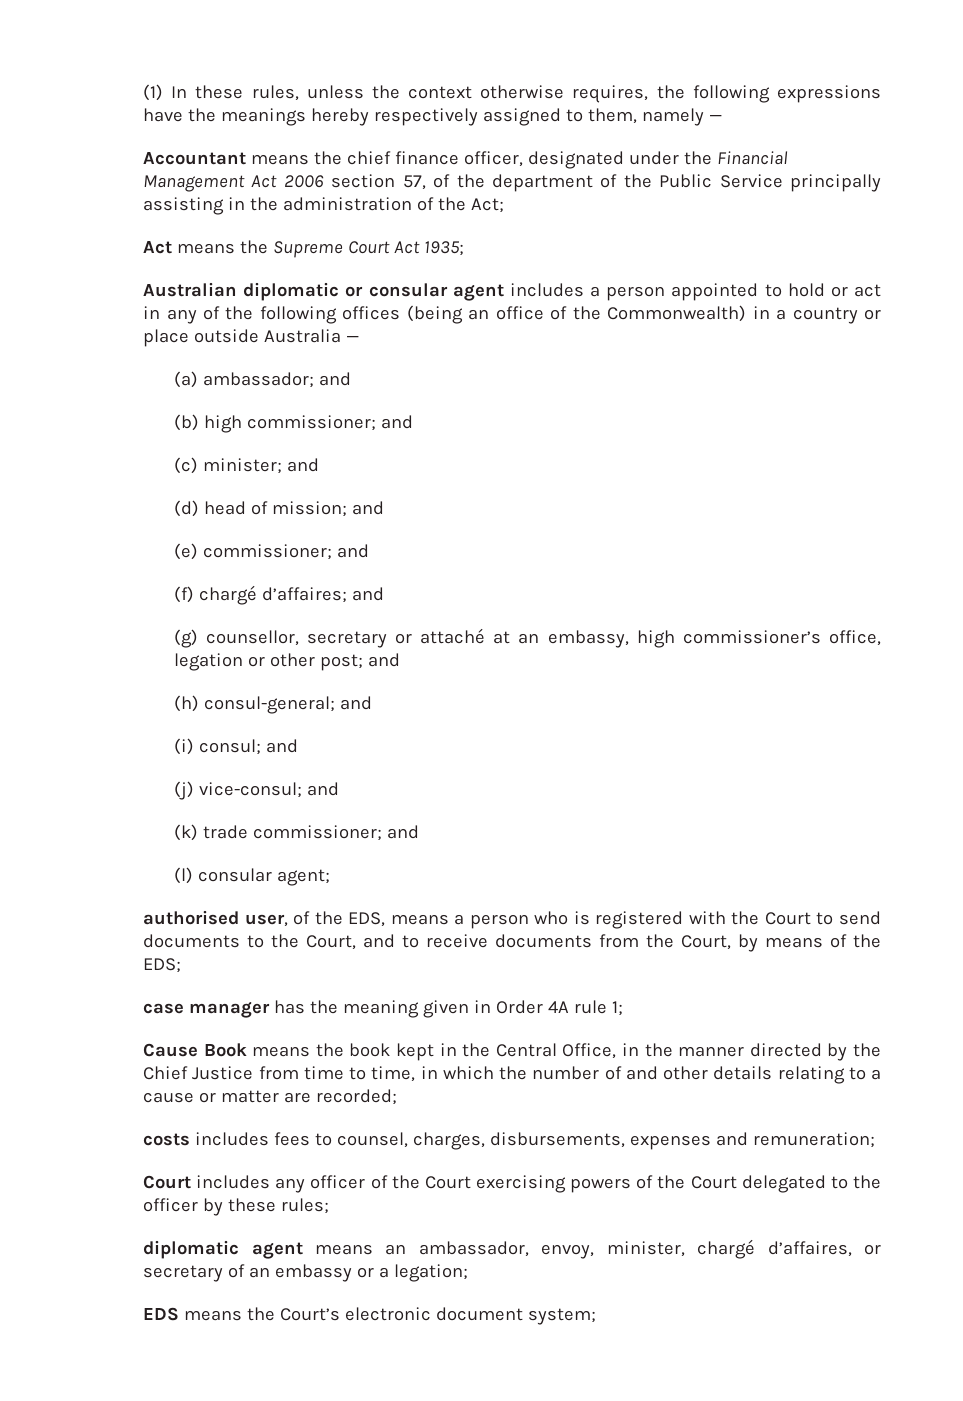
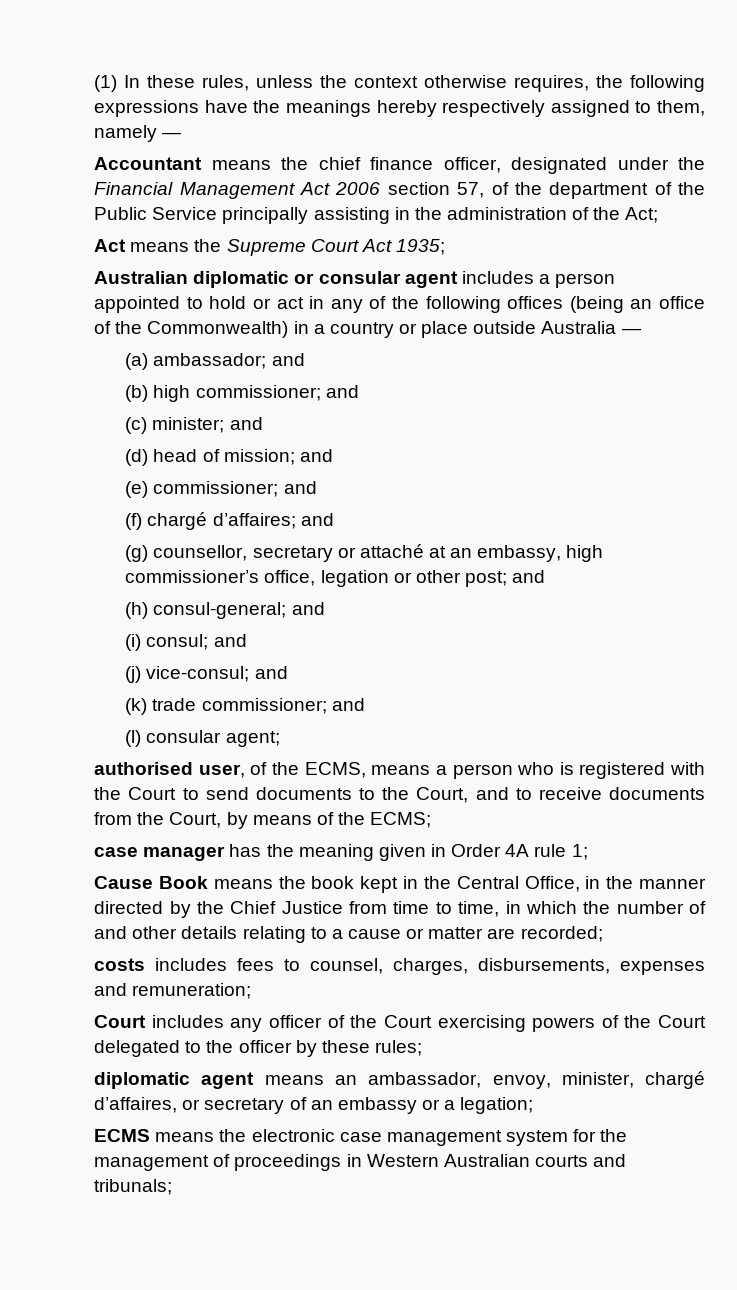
[348,912,386,927] EDS, -> [304,762,366,778] ECMS,
[143,958,182,973] EDS; -> [370,812,432,828] ECMS;
[143,1307,597,1325] EDS means the Court’s electronic document system; -> [94,1129,628,1146] [94,1154,627,1171] [94,1179,173,1195] ECMS means the electronic case management system for the management of proceedings in Western Australian courts and tribunals;

